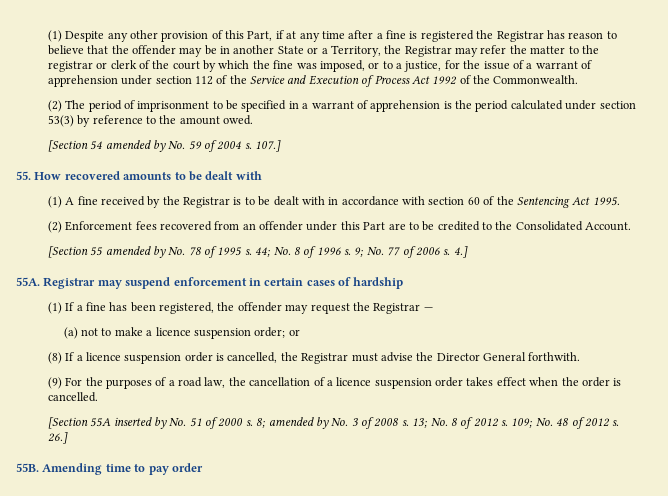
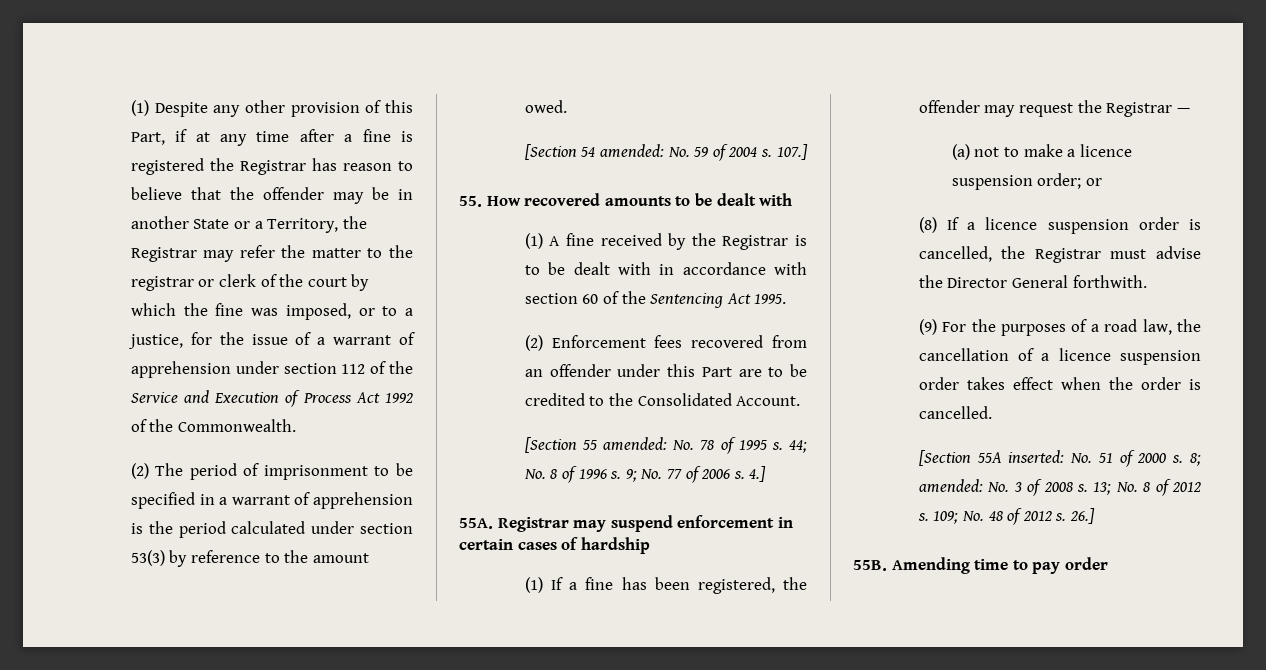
[105,140,166,152] amended by -> [600,144,665,158] amended:
[105,246,166,258] amended by -> [603,437,668,451] amended:
[113,417,167,429] inserted by -> [1008,450,1065,463] inserted:
[268,417,329,429] amended by -> [918,479,983,493] amended:

